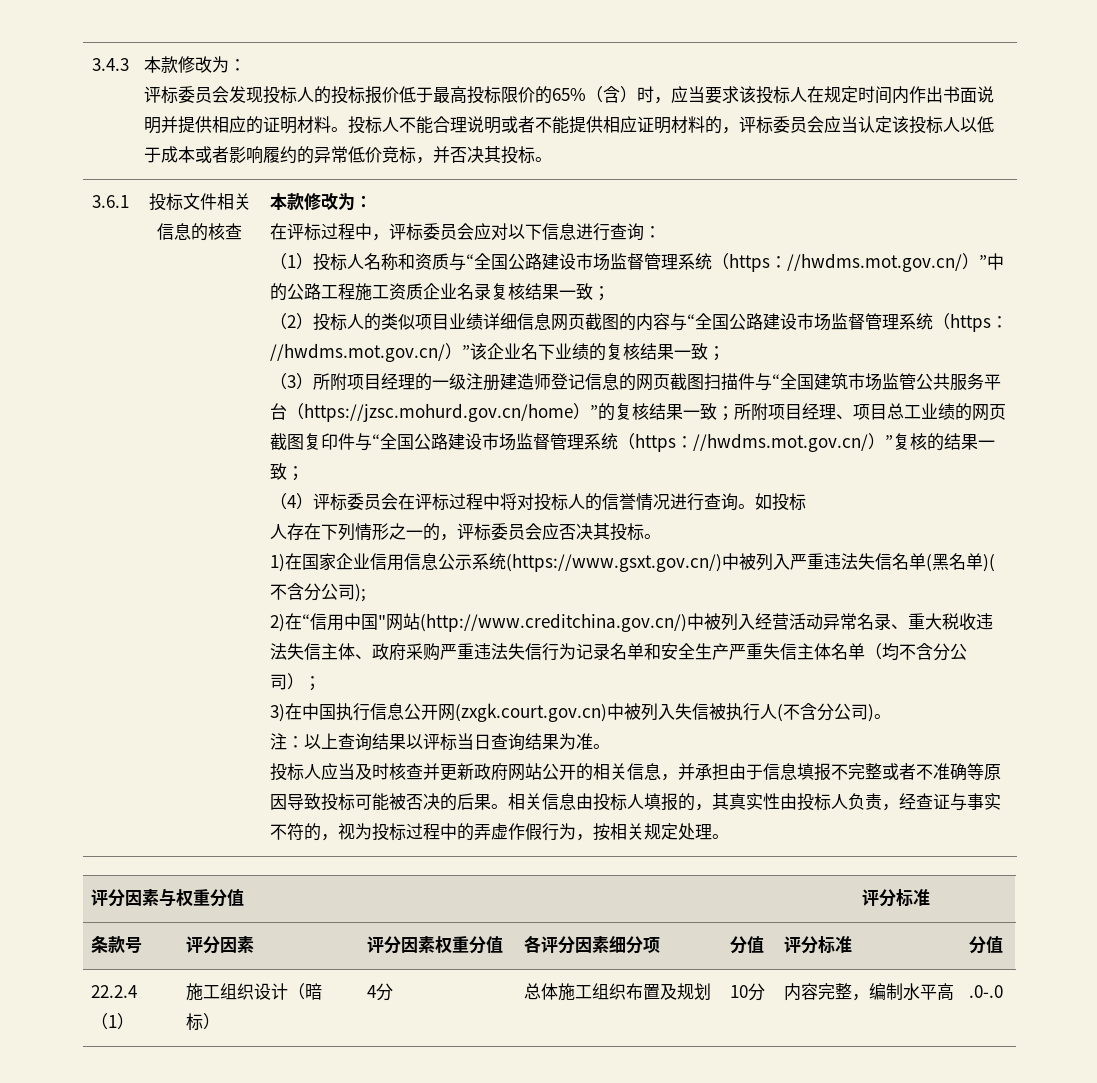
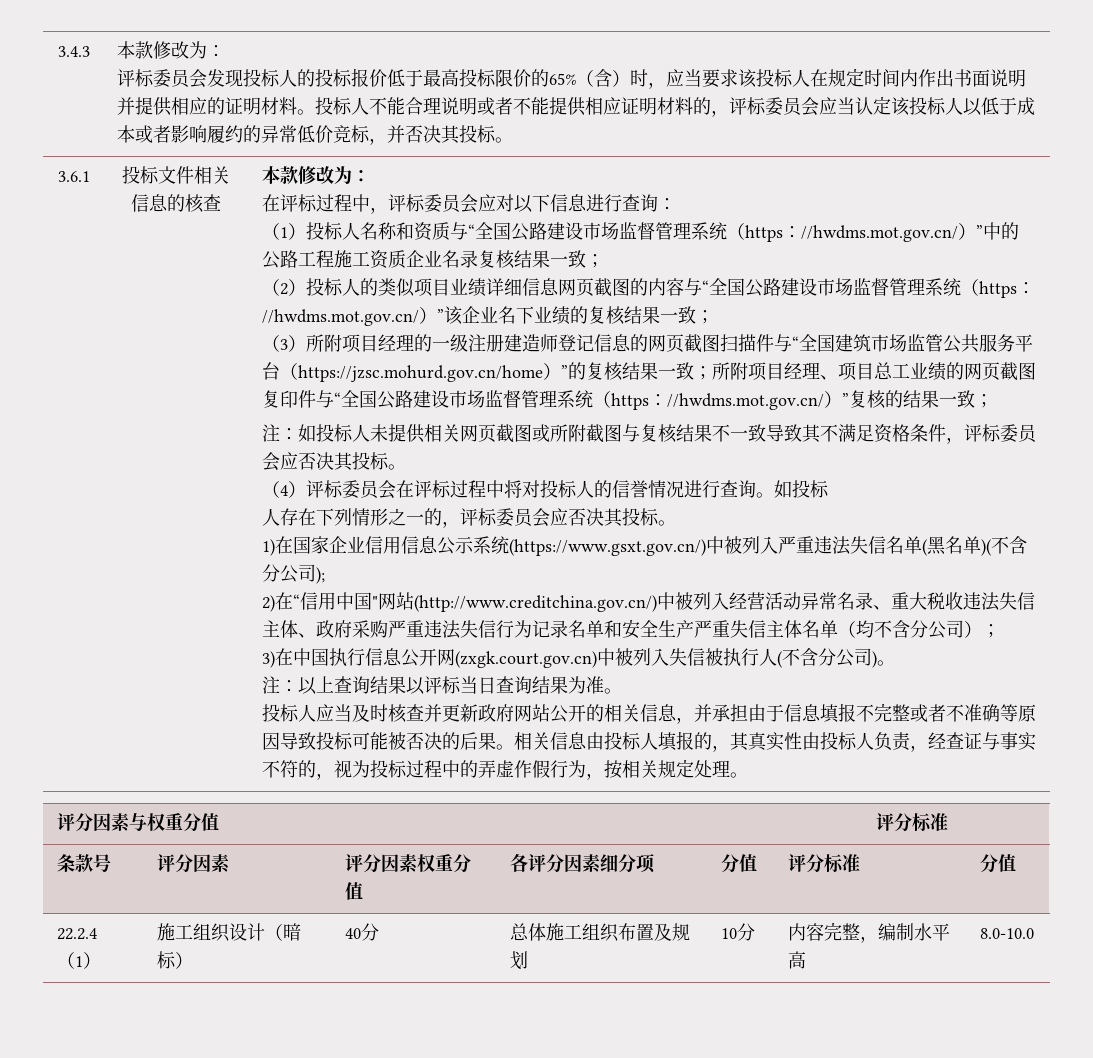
(304, 473) none -> [261,424,1038,444] [261,452,406,471] // 注：如投标人未提供相关网页截图或所附截图与复核结果不一致导致其不满足资格条件，评标委员会应否决其投标。
[366,985,376,998] 4 -> [344,928,361,939] 40
[968,985,1003,998] .0-.0 -> [979,928,1034,939] 8.0-10.0

